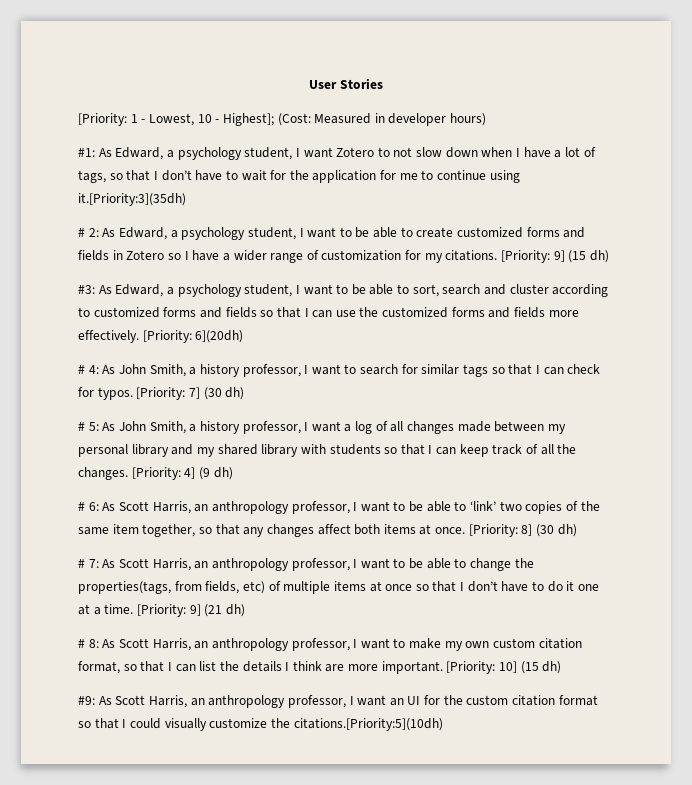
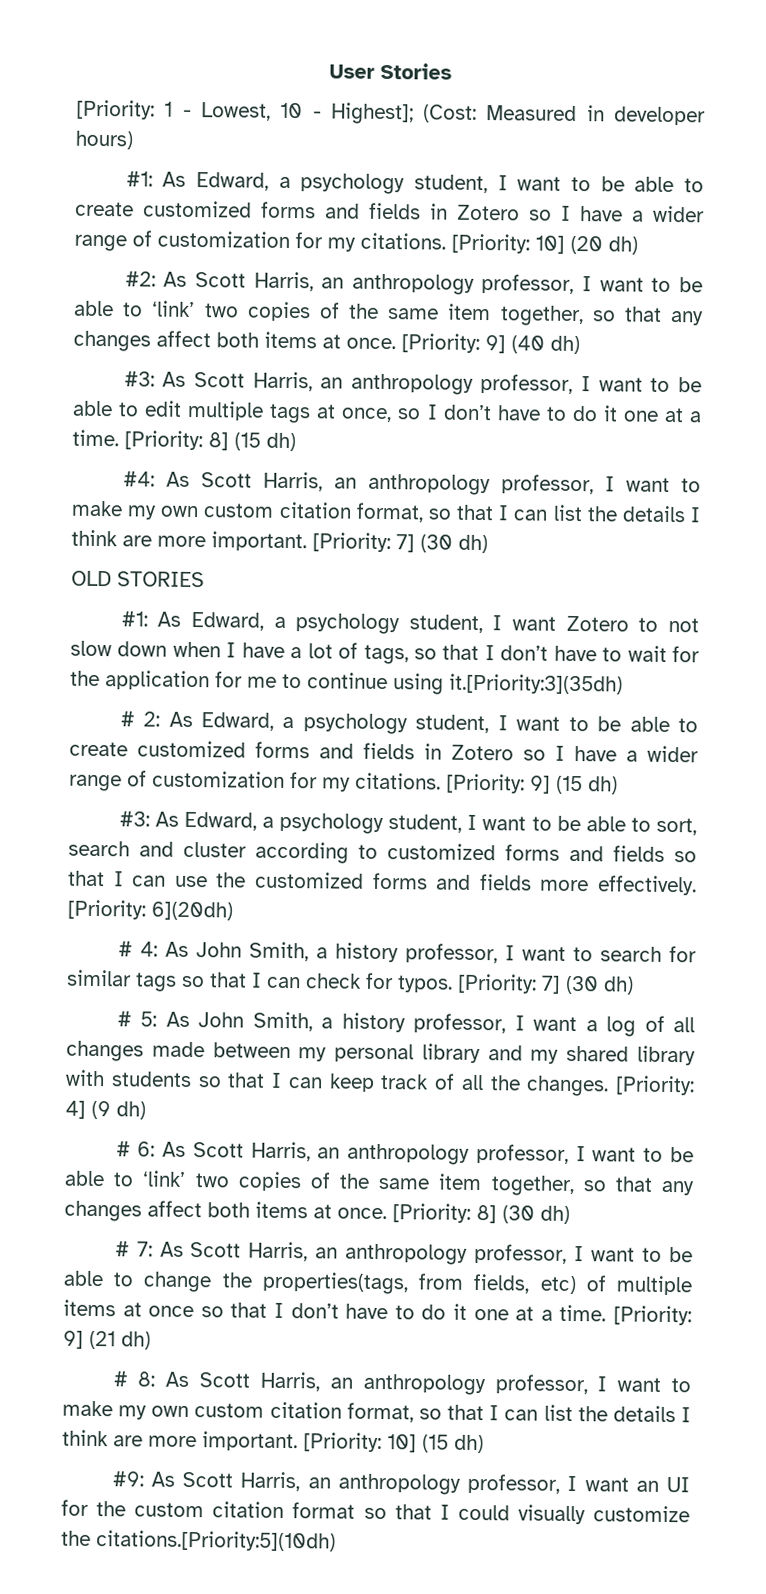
(487, 119) none -> [125,171,704,195] [75,200,705,223] [74,230,638,255] [124,271,703,295] [74,300,704,327] [73,330,580,355] [123,371,702,395] [72,400,702,424] [72,429,296,452] [122,471,702,496] [71,500,701,523] [71,529,488,554] [71,570,205,588] // #1: As Edward, a psychology student, I want to be able to create customized forms and fields in Zotero so I have a wider range of customization for my citations. [Priority: 10] (20 dh) // #2: As Scott Harris, an anthropology professor, I want to be able to ‘link’ two copies of the same item together, so that any changes affect both items at once. [Priority: 9] (40 dh) // #3: As Scott Harris, an anthropology professor, I want to be able to edit multiple tags at once, so I don’t have to do it one at a time. [Priority: 8] (15 dh) // #4: As Scott Harris, an anthropology professor, I want to make my own custom citation format, so that I can list the details I think are more important. [Priority: 7] (30 dh) // OLD STORIES

